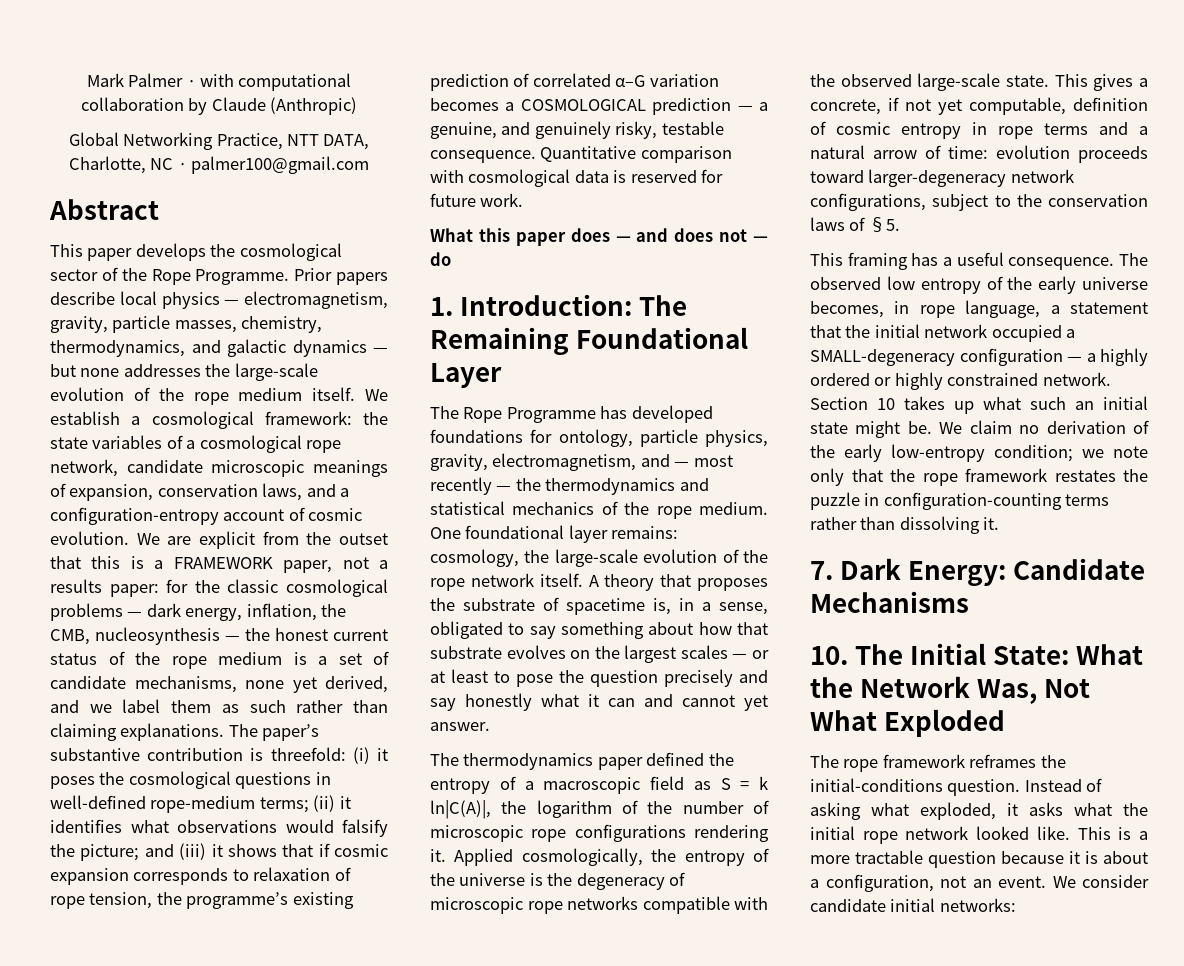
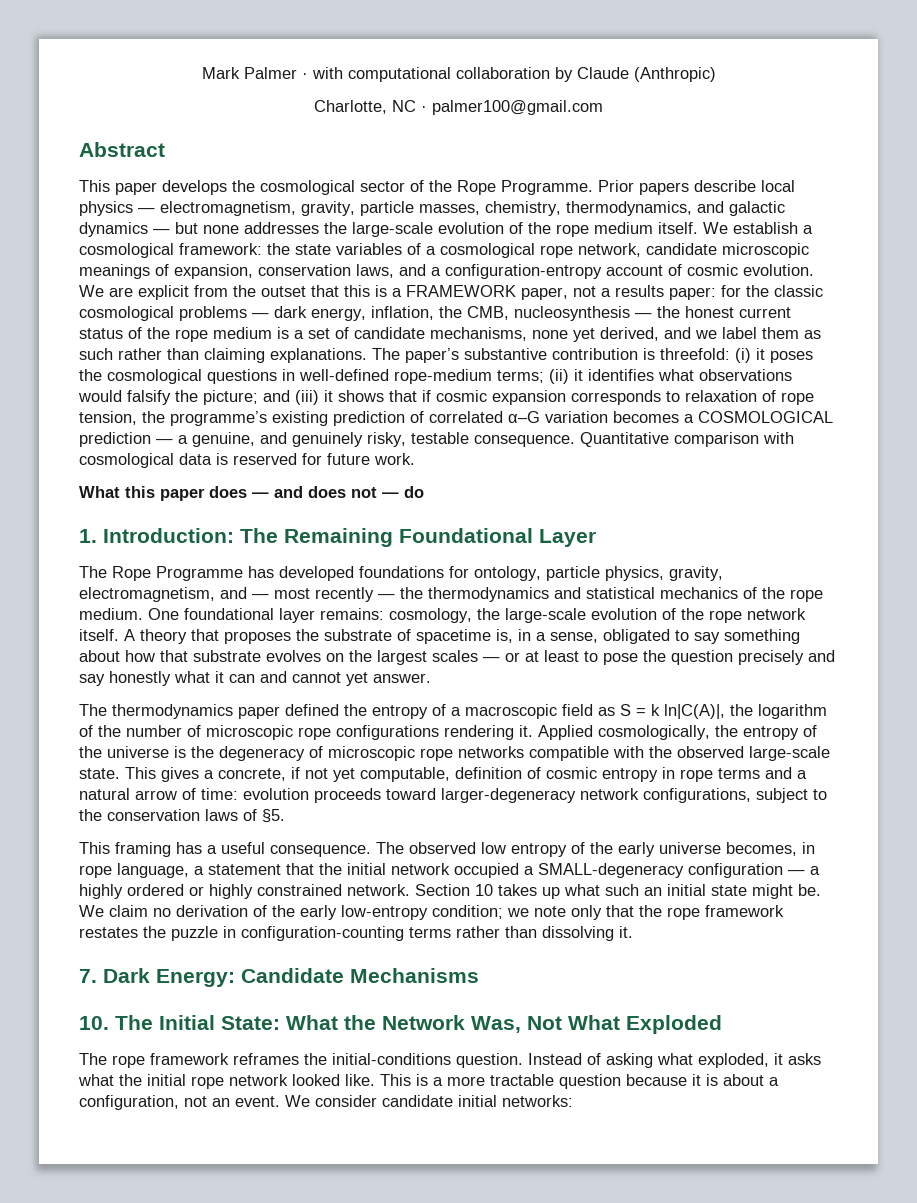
[68,132,370,150] Global Networking Practice, NTT DATA, -> (716, 74) none

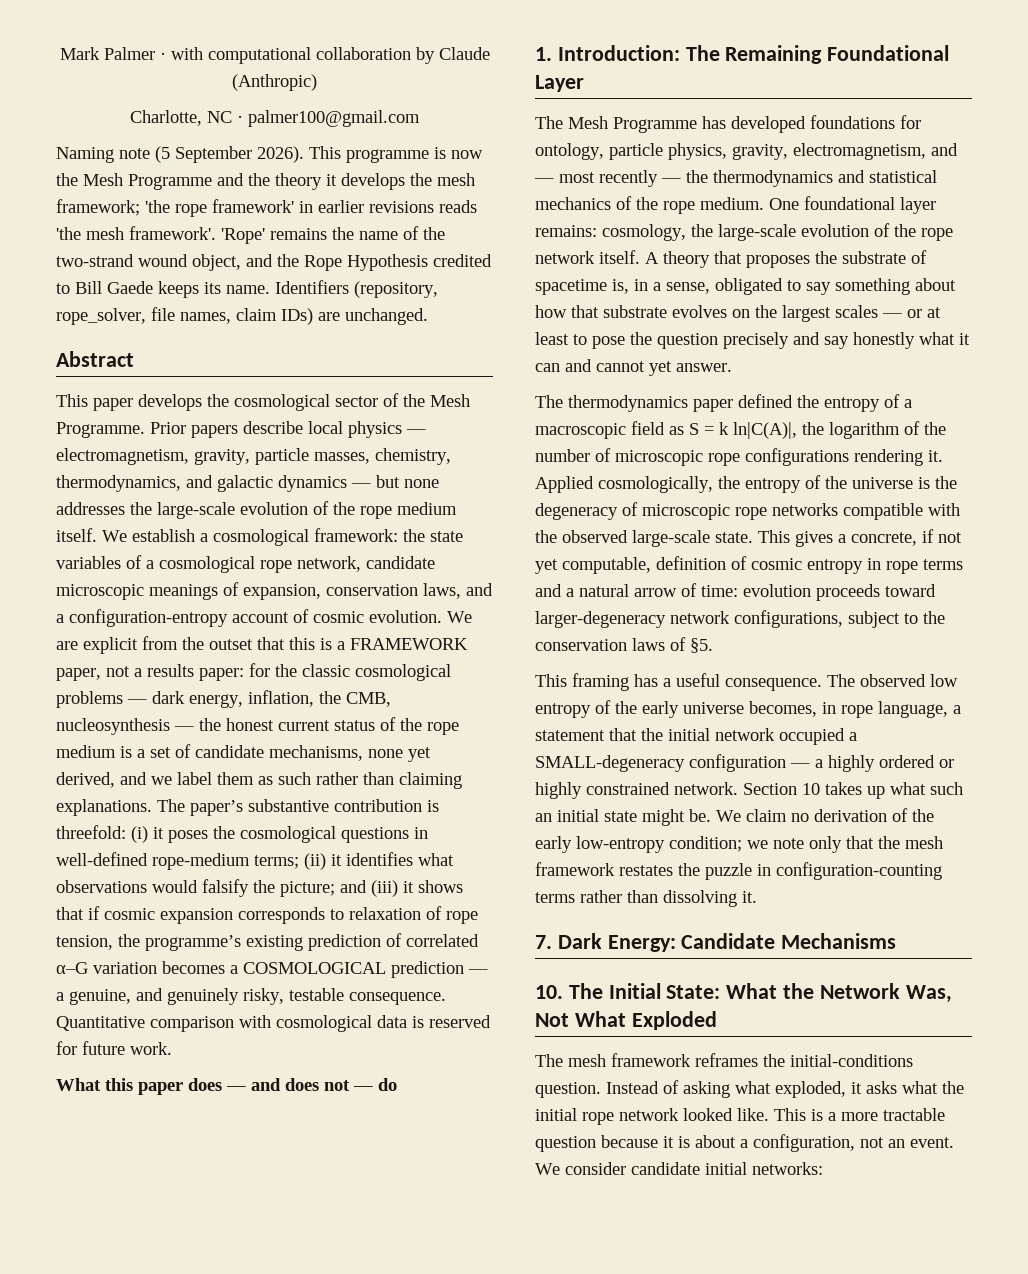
(603, 107) none -> [56,146,483,163] [56,173,475,190] [56,199,477,217] [56,226,445,244] [56,254,492,271] [56,280,438,298] [56,307,428,325] // Naming note (5 September 2026). This programme is now the Mesh Programme and the theory it develops the mesh framework; 'the rope framework' in earlier revisions reads 'the mesh framework'. 'Rope' remains the name of the two-strand wound object, and the Rope Hypothesis credited to Bill Gaede keeps its name. Identifiers (repository, rope_solver, file names, claim IDs) are unchanged.
[457,180,496,195] Rope -> [430,394,470,407] Mesh
[112,566,151,581] Rope -> [568,116,608,129] Mesh
[667,907,700,920] rope -> [905,836,943,849] mesh
[112,1055,145,1068] rope -> [568,1054,606,1067] mesh

